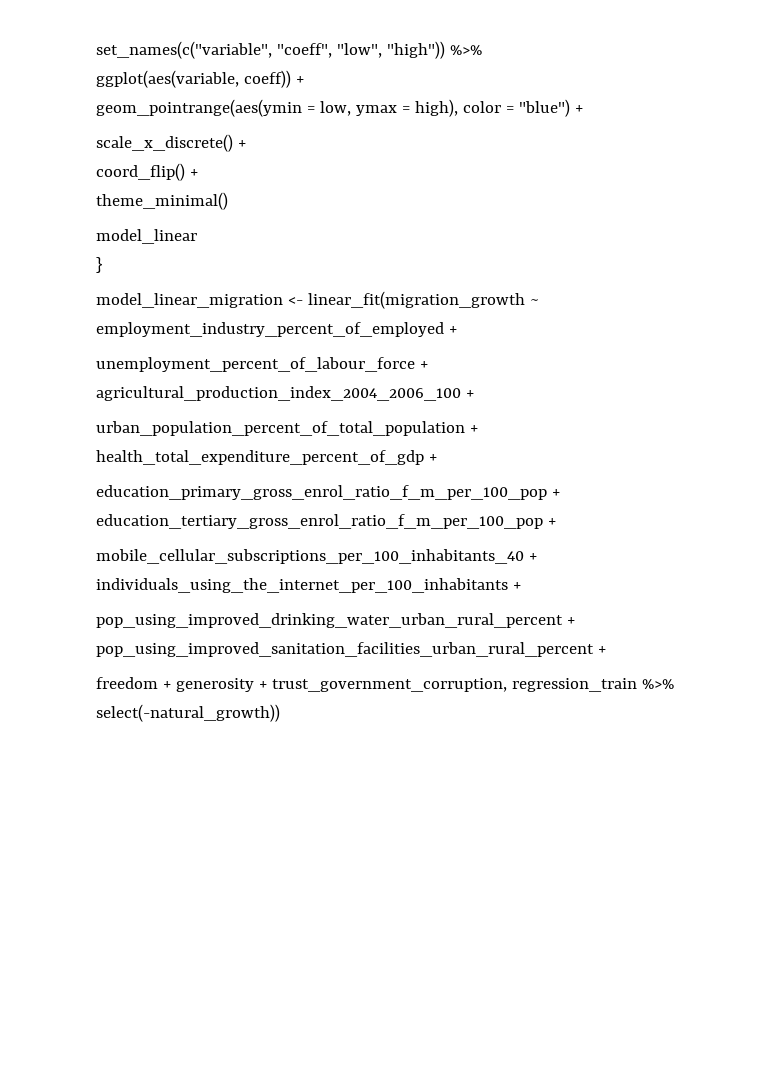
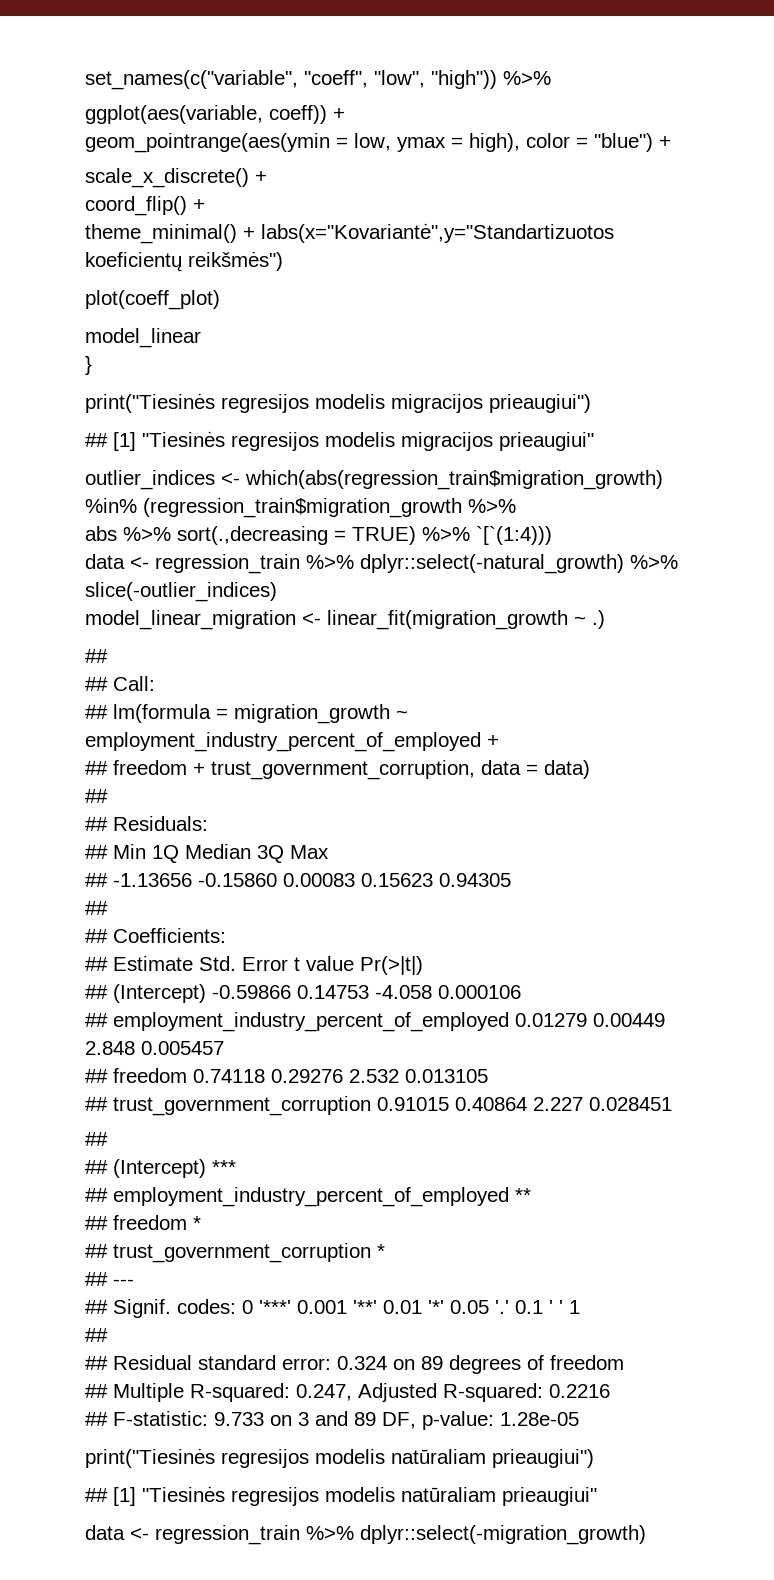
[96,229,197,244] [96,257,102,273] [96,291,539,309] [96,322,457,337] [96,357,428,372] [96,386,474,401] [96,421,478,436] [96,450,437,465] [96,485,560,500] [96,514,556,529] [96,549,537,564] [96,578,521,593] [96,613,575,628] [96,642,606,657] [96,677,674,692] [96,704,280,722] // model_linear // } // model_linear_migration <- linear_fit(migration_growth ~ employment_industry_percent_of_employed + // unemployment_percent_of_labour_force + agricultural_production_index_2004_2006_100 + // urban_population_percent_of_total_population + health_total_expenditure_percent_of_gdp + // education_primary_gross_enrol_ratio_f_m_per_100_pop + education_tertiary_gross_enrol_ratio_f_m_per_100_pop + // mobile_cellular_subscriptions_per_100_inhabitants_40 + individuals_using_the_internet_per_100_inhabitants + // pop_using_improved_drinking_water_urban_rural_percent + pop_using_improved_sanitation_facilities_urban_rural_percent + // freedom + generosity + trust_government_corruption, regression_train %>% select(-natural_growth)) -> [243,223,614,243] [85,251,283,272] [85,290,220,310] [85,328,201,348] [85,356,92,375] [85,393,591,413] [85,431,594,451] [85,470,663,490] [85,498,516,518] [85,526,552,545] [85,554,678,574] [85,582,277,602] [85,610,605,630] [85,649,108,663] [85,676,155,691] [85,704,408,724] [85,732,499,752] [85,760,590,780] [85,789,108,803] [85,816,208,831] [85,844,329,863] [85,873,511,887] [85,901,108,915] [85,928,226,943] [85,956,423,975] [85,984,521,1003] [85,1012,665,1032] [85,1041,224,1055] [85,1068,488,1083] [85,1096,672,1116] [85,1132,108,1146] [85,1159,236,1178] [85,1187,531,1207] [85,1215,201,1230] [85,1243,385,1263] [85,1272,134,1286] [85,1299,580,1318] [85,1328,108,1342] [85,1355,624,1374] [85,1383,610,1402] [85,1411,579,1430] [85,1448,594,1468] [85,1486,597,1506] [85,1525,646,1545] + labs(x="Kovariantė",y="Standartizuotos koeficientų reikšmės") // plot(coeff_plot) // model_linear // } // print("Tiesinės regresijos modelis migracijos prieaugiui") // ## [1] "Tiesinės regresijos modelis migracijos prieaugiui" // outlier_indices <- which(abs(regression_train$migration_growth) %in% (regression_train$migration_growth %>% // abs %>% sort(.,decreasing = TRUE) %>% `[`(1:4))) // data <- regression_train %>% dplyr::select(-natural_growth) %>% slice(-outlier_indices) // model_linear_migration <- linear_fit(migration_growth ~ .) // ## // ## Call: // ## lm(formula = migration_growth ~ employment_industry_percent_of_employed + // ## freedom + trust_government_corruption, data = data) // ## // ## Residuals: // ## Min 1Q Median 3Q Max // ## -1.13656 -0.15860 0.00083 0.15623 0.94305 // ## // ## Coefficients: // ## Estimate Std. Error t value Pr(>|t|) // ## (Intercept) -0.59866 0.14753 -4.058 0.000106 // ## employment_industry_percent_of_employed 0.01279 0.00449 2.848 0.005457 // ## freedom 0.74118 0.29276 2.532 0.013105 // ## trust_government_corruption 0.91015 0.40864 2.227 0.028451 // ## // ## (Intercept) *** // ## employment_industry_percent_of_employed ** // ## freedom * // ## trust_government_corruption * // ## --- // ## Signif. codes: 0 '***' 0.001 '**' 0.01 '*' 0.05 '.' 0.1 ' ' 1 // ## // ## Residual standard error: 0.324 on 89 degrees of freedom // ## Multiple R-squared: 0.247, Adjusted R-squared: 0.2216 // ## F-statistic: 9.733 on 3 and 89 DF, p-value: 1.28e-05 // print("Tiesinės regresijos modelis natūraliam prieaugiui") // ## [1] "Tiesinės regresijos modelis natūraliam prieaugiui" // data <- regression_train %>% dplyr::select(-migration_growth)

